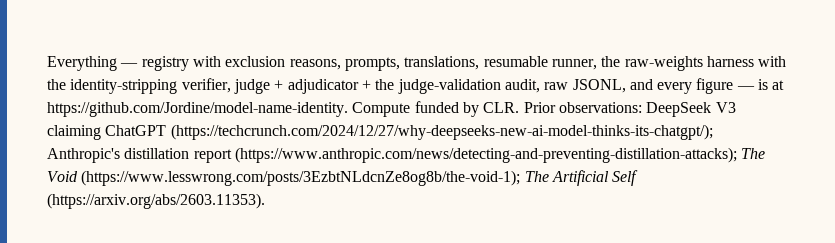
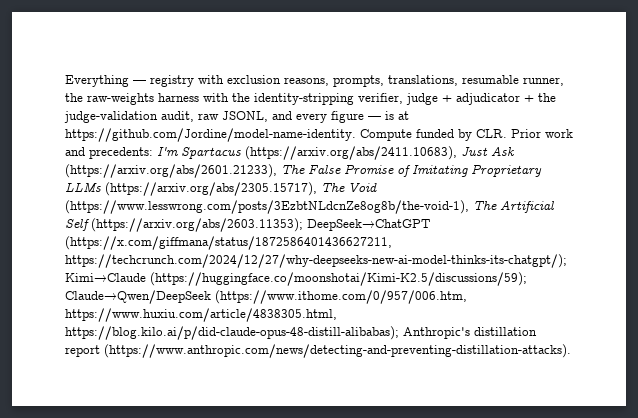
[558,102,736,117] [47,124,713,140] [47,147,766,163] [47,170,639,186] [47,193,265,209] observations: DeepSeek V3 claiming ChatGPT (https://techcrunch.com/2024/12/27/why-deepseeks-new-ai-model-thinks-its-chatgpt/); Anthropic's distillation report (https://www.anthropic.com/news/detecting-and-preventing-distillation-attacks); The Void (https://www.lesswrong.com/posts/3EzbtNLdcnZe8og8b/the-void-1); The Artificial Self (https://arxiv.org/abs/2603.11353). -> [545,129,573,138] [65,146,514,160] [65,164,542,178] [65,182,377,196] [65,200,555,214] [65,218,430,232] [65,236,392,250] [65,254,567,268] [65,272,527,286] [65,290,467,304] [65,308,337,322] [65,326,537,340] [65,344,571,358] work and precedents: I'm Spartacus (https://arxiv.org/abs/2411.10683), Just Ask (https://arxiv.org/abs/2601.21233), The False Promise of Imitating Proprietary LLMs (https://arxiv.org/abs/2305.15717), The Void (https://www.lesswrong.com/posts/3EzbtNLdcnZe8og8b/the-void-1), The Artificial Self (https://arxiv.org/abs/2603.11353); DeepSeek→ChatGPT (https://x.com/giffmana/status/1872586401436627211, https://techcrunch.com/2024/12/27/why-deepseeks-new-ai-model-thinks-its-chatgpt/); Kimi→Claude (https://huggingface.co/moonshotai/Kimi-K2.5/discussions/59); Claude→Qwen/DeepSeek (https://www.ithome.com/0/957/006.htm, https://www.huxiu.com/article/4838305.html, https://blog.kilo.ai/p/did-claude-opus-48-distill-alibabas); Anthropic's distillation report (https://www.anthropic.com/news/detecting-and-preventing-distillation-attacks).

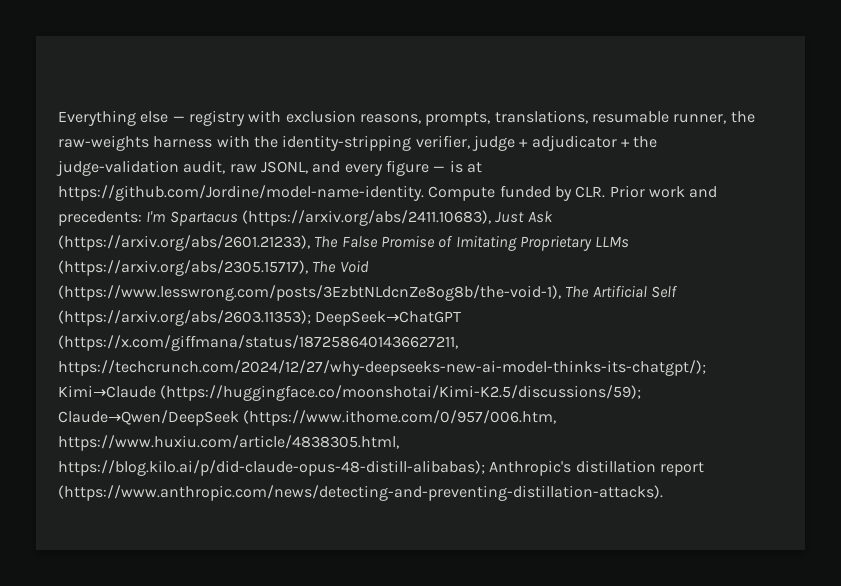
(129, 81) none -> [140,111,169,123] else

